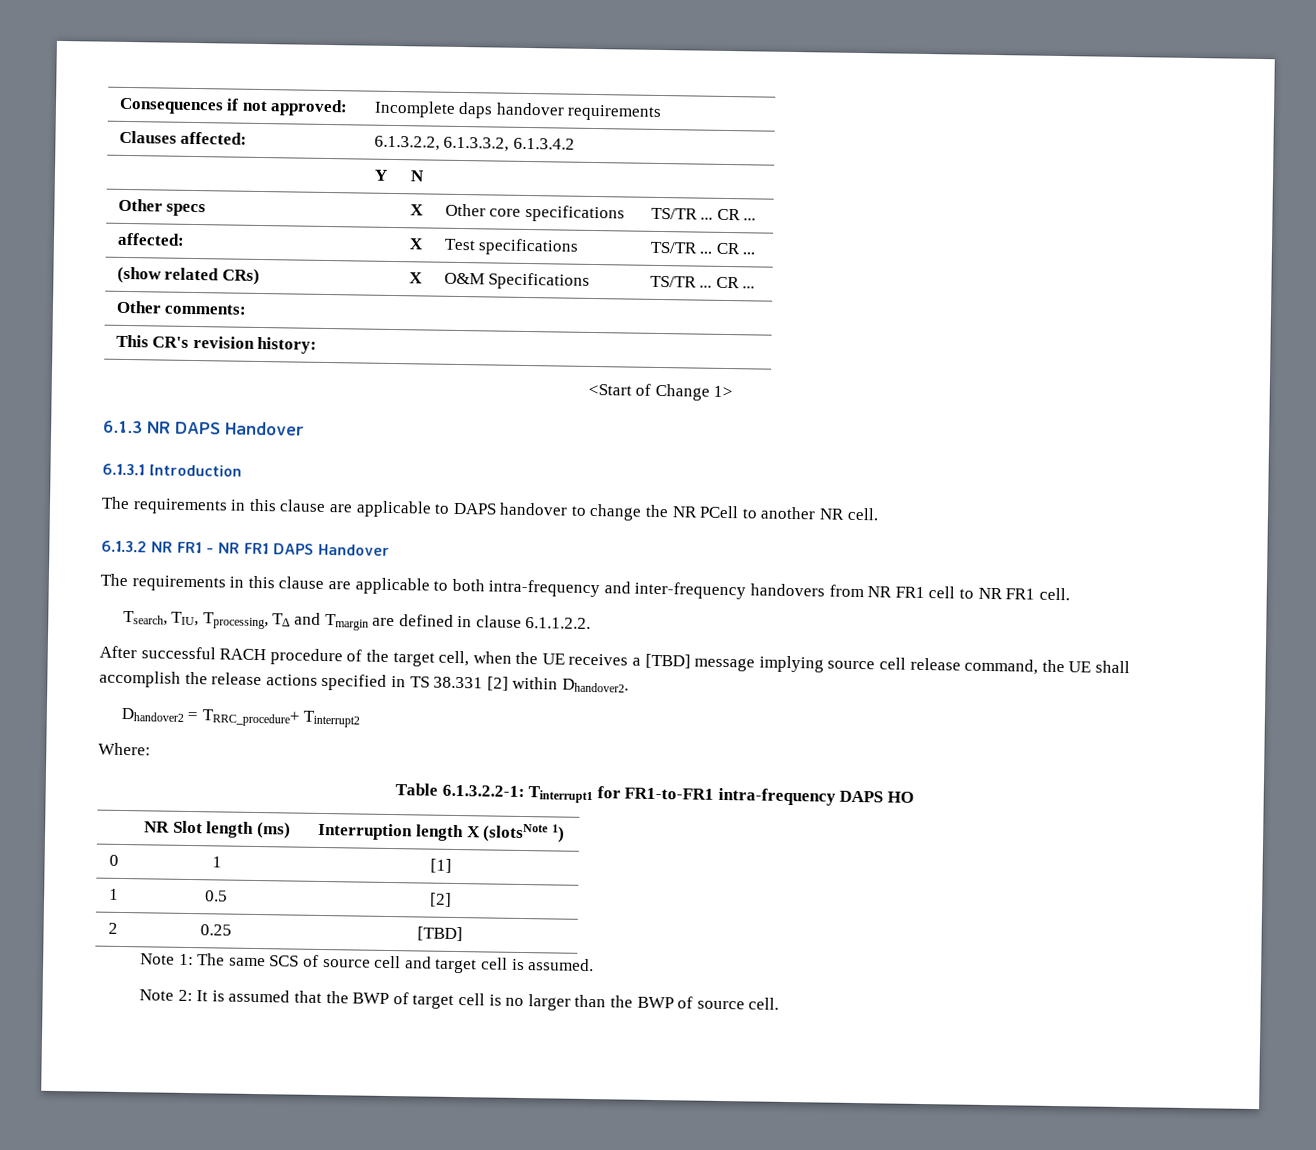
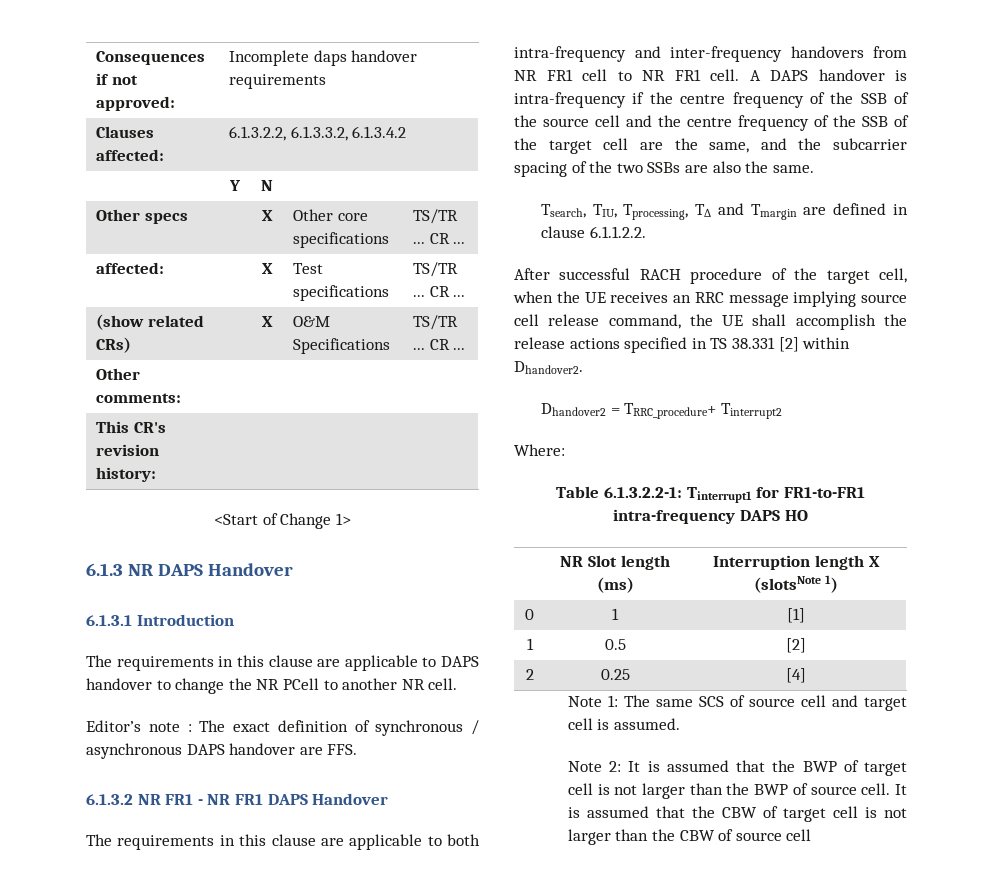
(879, 514) none -> [86,720,479,736] [86,743,358,759] // Editor’s note : The exact definition of synchronous / asynchronous DAPS handover are FFS.
(1070, 594) none -> [749,69,907,81] [514,92,909,108] [514,115,909,131] [514,138,907,154] [514,161,814,177] A DAPS handover is intra-frequency if the centre frequency of the SSB of the source cell and the centre frequency of the SSB of the target cell are the same, and the subcarrier spacing of the two SSBs are also the same.
[632,653,691,669] a [TBD] -> [673,292,724,303] an RRC
[416,926,463,942] [TBD] -> [786,668,806,683] [4]
[505,997,525,1007] no -> [614,785,638,795] not
(780, 1003) none -> [895,784,907,795] [567,806,907,822] [567,829,812,845] It is assumed that the CBW of target cell is not larger than the CBW of source cell

